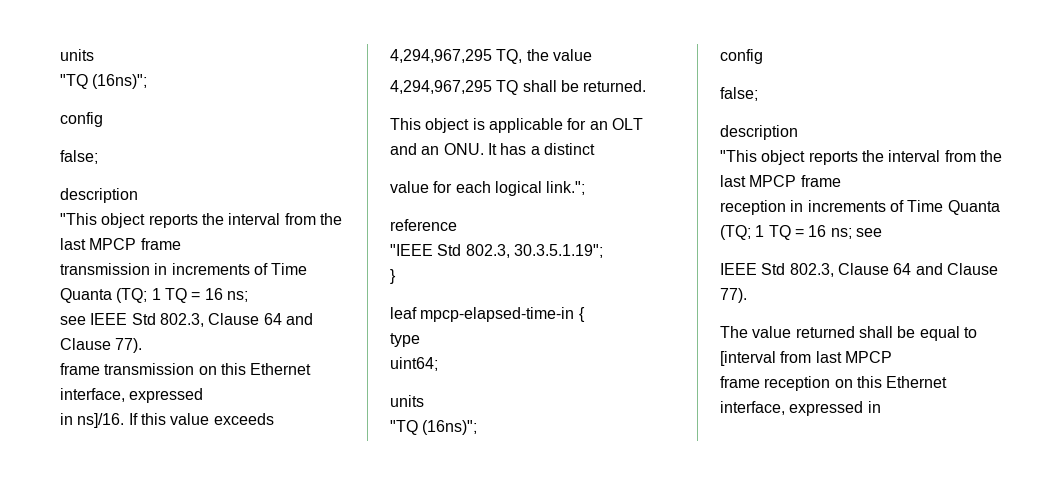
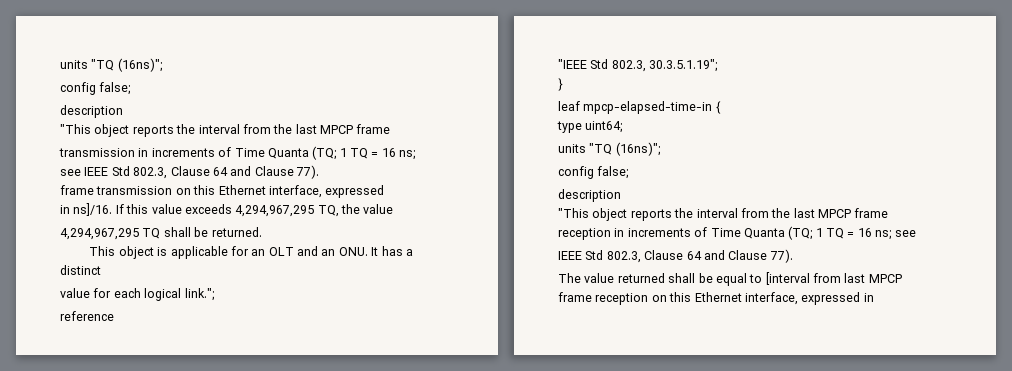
[60,49,94,61] [60,74,148,89] [60,112,103,127] units // "TQ (16ns)"; // config // -> [60,58,162,72] [60,82,96,95] units "TQ (16ns)"; // config
(420, 340) // -> (582, 127) none
[390,420,478,435] [720,49,763,64] // "TQ (16ns)"; // config // -> [589,142,660,156] [558,166,594,179] "TQ (16ns)"; // config

